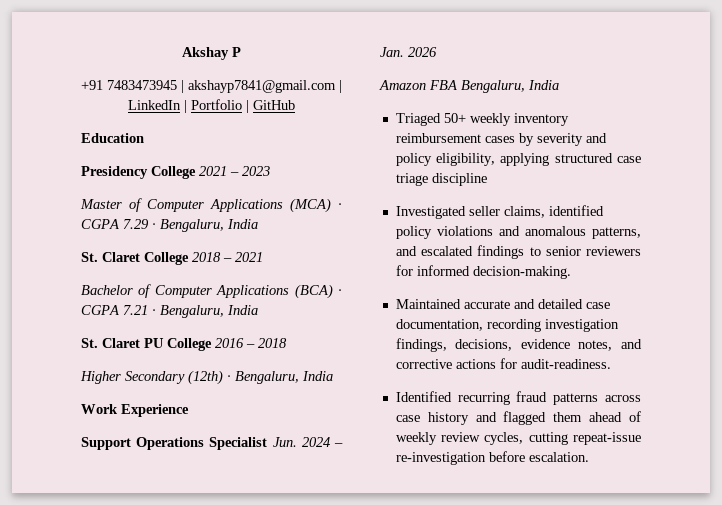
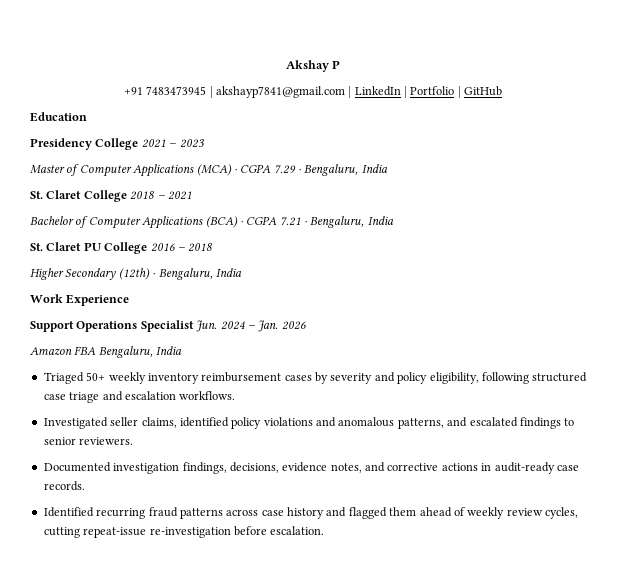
[500,153,550,166] applying -> [481,372,529,384] following
[431,173,487,186] discipline -> [102,391,236,401] and escalation workflows.
[586,246,641,256] [395,265,571,279] [395,299,610,309] [395,319,541,332] reviewers for informed decision-making. // Maintained accurate and detailed case documentation, recording -> [79,437,134,445] [43,462,111,472] reviewers. // Documented
[499,358,611,369] for audit-readiness. -> [481,462,579,474] [43,481,85,491] in audit-ready case records.

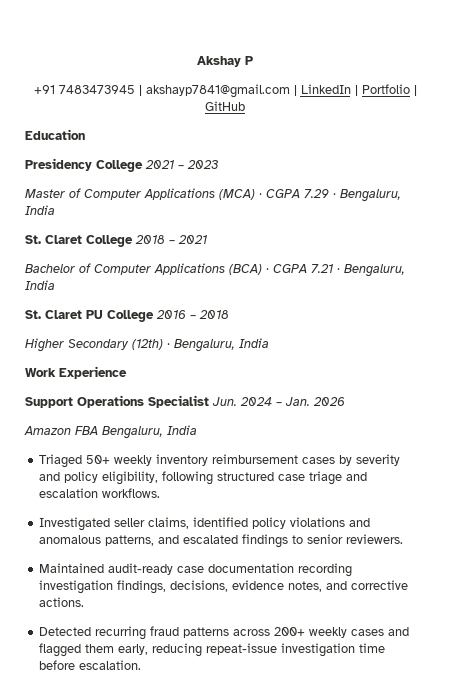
[43,462,111,472] Documented -> [39,563,353,577] Maintained audit-ready case documentation recording
[441,462,579,474] [43,481,85,491] [43,507,578,519] [43,527,231,538] actions in audit-ready case records. // Identified recurring fraud patterns across case history and flagged them ahead of weekly review cycles, cutting repeat-issue re-investigation -> [39,597,85,607] [39,626,410,640] [39,643,386,657] actions. // Detected recurring fraud patterns across 200+ weekly cases and flagged them early, reducing repeat-issue investigation time

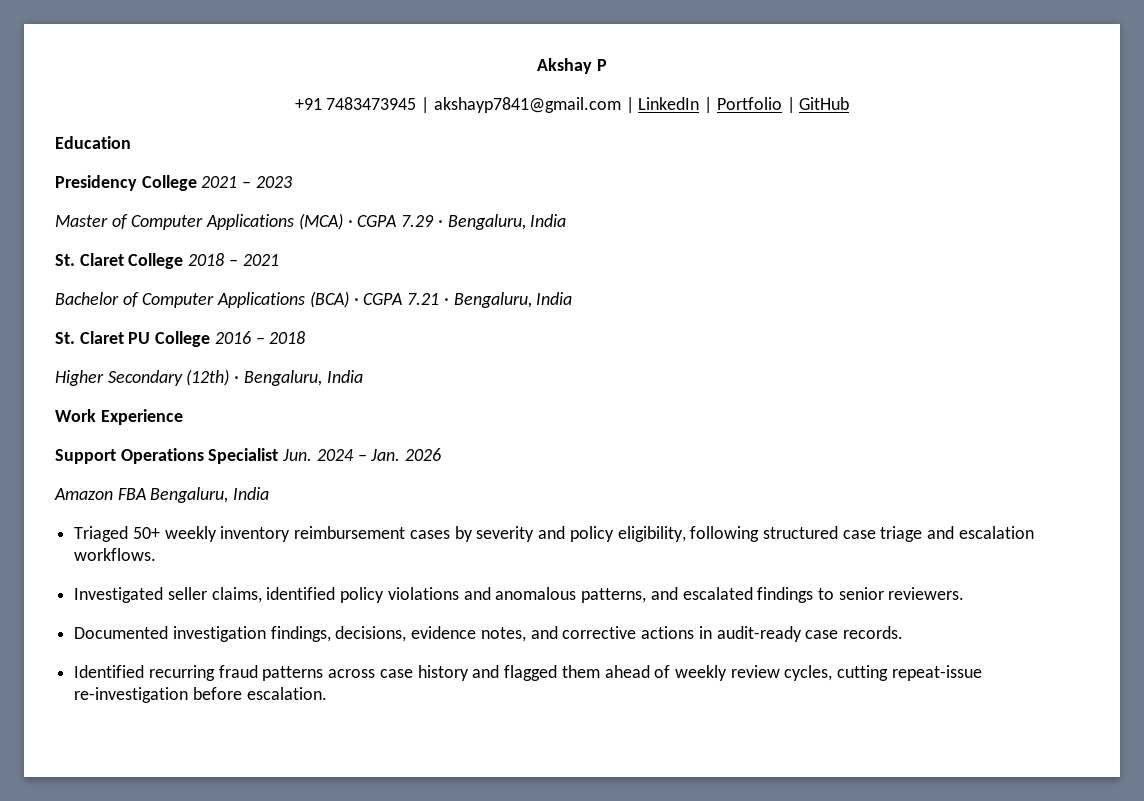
[39,563,353,577] Maintained audit-ready case documentation recording -> [74,626,169,639] Documented
[39,597,85,607] [39,626,410,640] [39,643,386,657] actions. // Detected recurring fraud patterns across 200+ weekly cases and flagged them early, reducing repeat-issue investigation time -> [641,626,903,642] [74,665,982,681] [74,687,189,703] actions in audit-ready case records. // Identified recurring fraud patterns across case history and flagged them ahead of weekly review cycles, cutting repeat-issue re-investigation

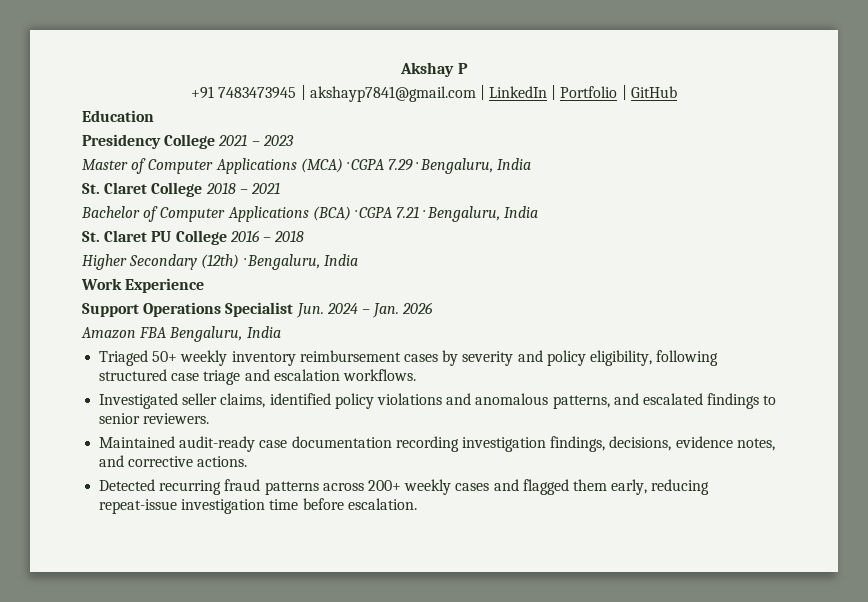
[74,626,169,639] Documented -> [99,436,459,452] Maintained audit-ready case documentation recording
[641,626,903,642] [74,665,982,681] [74,687,189,703] actions in audit-ready case records. // Identified recurring fraud patterns across case history and flagged them ahead of weekly review cycles, cutting repeat-issue re-investigation -> [197,456,248,467] [99,479,710,495] [99,499,299,514] actions. // Detected recurring fraud patterns across 200+ weekly cases and flagged them early, reducing repeat-issue investigation time

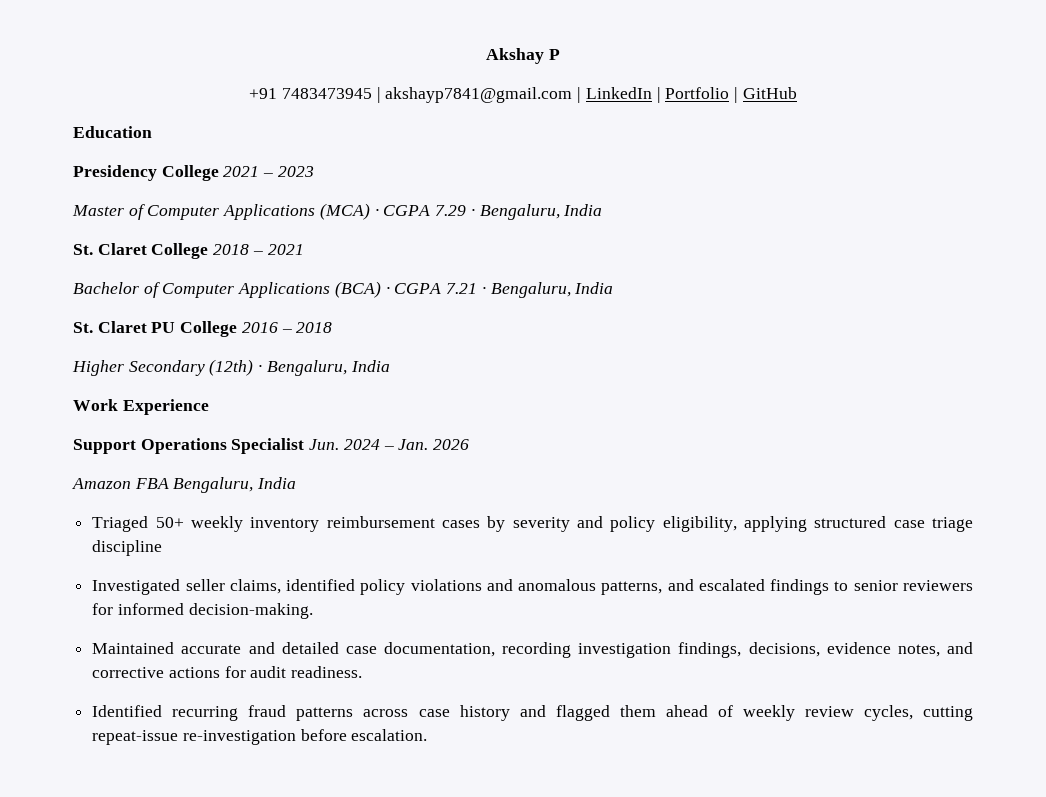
[656,350,719,366] following -> [743,516,807,532] applying
[244,369,416,381] and escalation workflows. -> [92,540,163,556] discipline
[143,413,210,424] [99,436,392,452] reviewers. // Maintained audit-ready case documentation -> [902,580,973,591] [92,603,313,619] [92,642,495,657] reviewers for informed decision-making. // Maintained accurate and detailed case documentation,
[197,456,248,467] [99,479,710,495] [99,499,299,514] actions. // Detected recurring fraud patterns across 200+ weekly cases and flagged them early, reducing repeat-issue investigation time -> [168,666,363,678] [92,705,973,721] [92,730,296,745] actions for audit readiness. // Identified recurring fraud patterns across case history and flagged them ahead of weekly review cycles, cutting repeat-issue re-investigation

